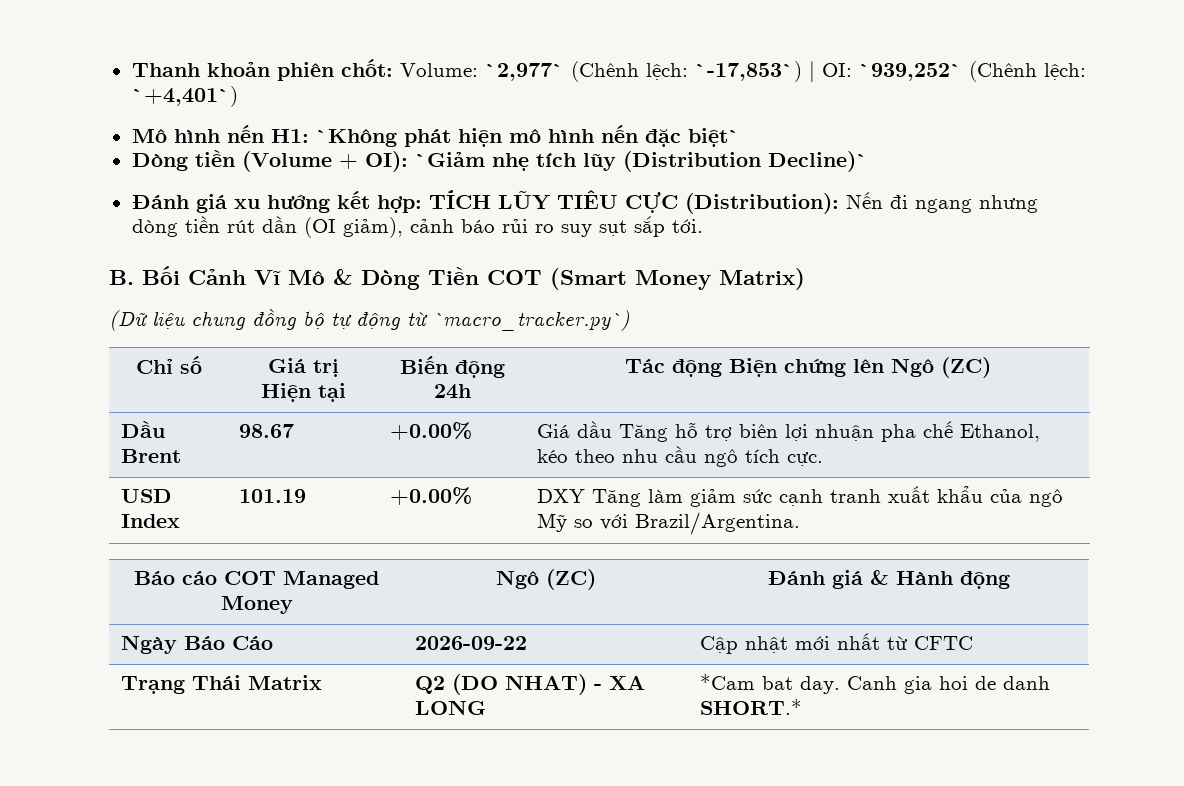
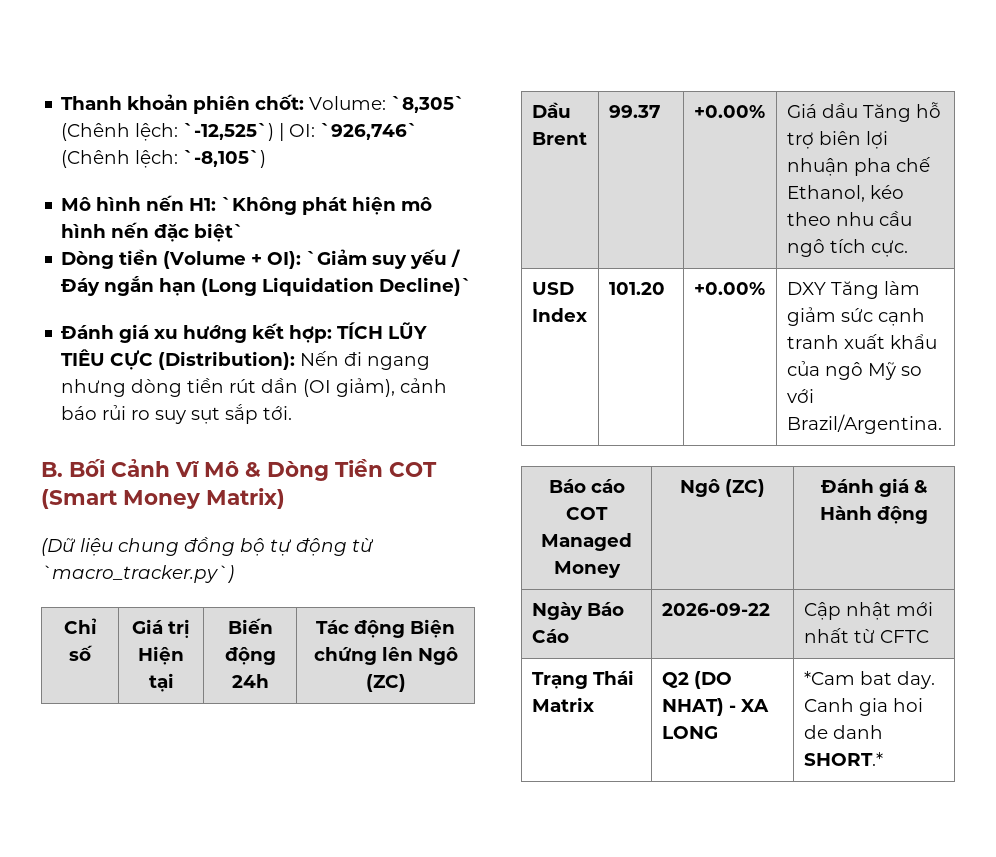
[484,61,802,82] `2,977` (Chênh lệch: `-17,853`) -> [391,96,466,113] [61,123,275,141] `8,305` (Chênh lệch: `-12,525`)
[858,61,1086,82] [131,86,238,107] `939,252` (Chênh lệch: `+4,401`) -> [320,123,419,140] [61,150,267,168] `926,746` (Chênh lệch: `-8,105`)
[491,151,761,172] nhẹ tích lũy (Distribution -> [372,249,462,269] [61,276,375,296] suy yếu / Đáy ngắn hạn (Long Liquidation
[239,424,295,438] 98.67 -> [608,105,660,118] 99.37
[239,489,307,503] 101.19 -> [608,282,665,295] 101.20

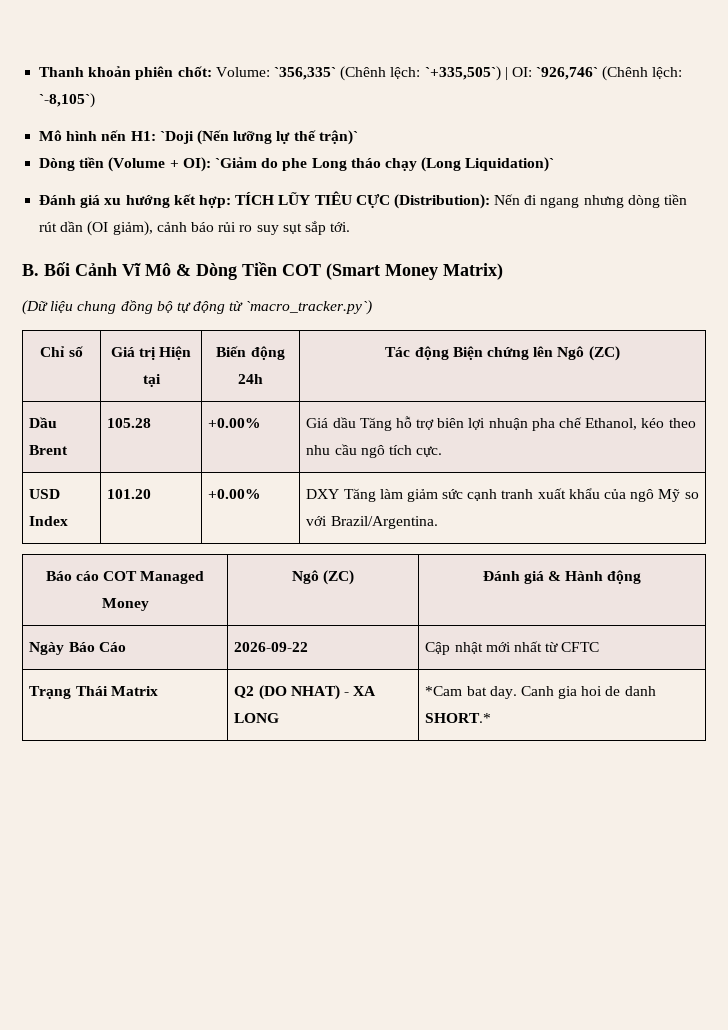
[391,96,466,113] [61,123,275,141] `8,305` (Chênh lệch: `-12,525`) -> [273,66,501,81] `356,335` (Chênh lệch: `+335,505`)
[221,196,433,215] [61,222,245,242] `Không phát hiện mô hình nến đặc biệt` -> [159,130,358,145] `Doji (Nến lưỡng lự thế trận)`
[372,249,462,269] [61,276,473,296] suy yếu / Đáy ngắn hạn (Long Liquidation Decline)` -> [261,157,555,172] do phe Long tháo chạy (Long Liquidation)`
[608,105,660,118] 99.37 -> [107,418,152,428] 105.28

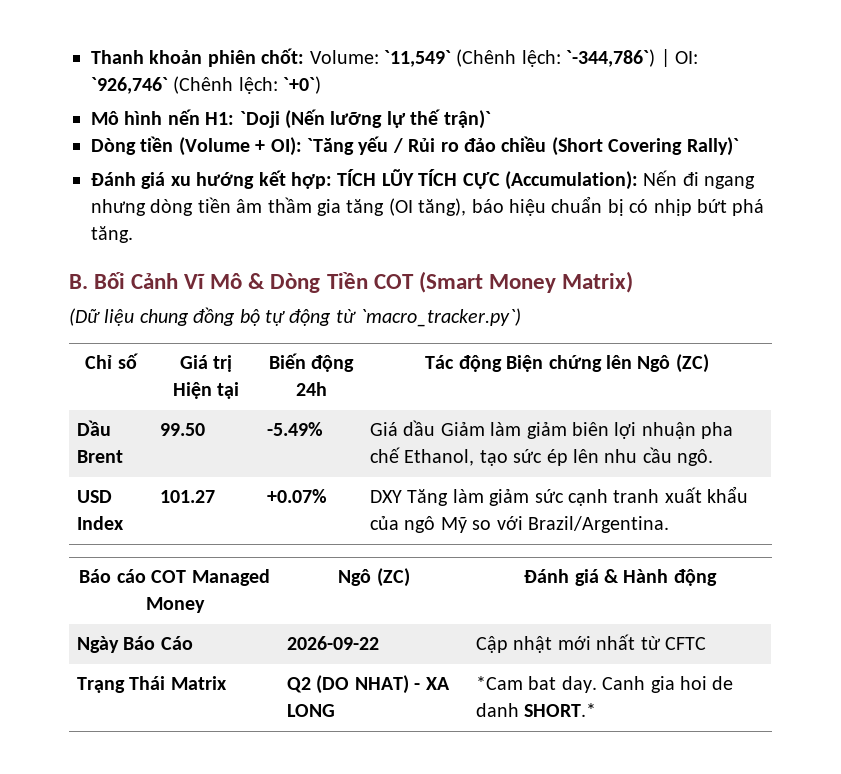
[273,66,501,81] `356,335` (Chênh lệch: `+335,505`) -> [384,49,656,67] `11,549` (Chênh lệch: `-344,786`)
[39,93,96,108] `-8,105`) -> [283,76,322,94] `+0`)
[214,157,555,172] `Giảm do phe Long tháo chạy (Long Liquidation)` -> [307,136,739,156] `Tăng yếu / Rủi ro đảo chiều (Short Covering Rally)`
[314,191,490,209] TIÊU CỰC (Distribution): -> [418,169,638,190] TÍCH CỰC (Accumulation):
[39,221,351,236] rút dần (OI giảm), cảnh báo rủi ro suy sụt sắp tới. -> [236,196,765,216] [91,226,133,243] âm thầm gia tăng (OI tăng), báo hiệu chuẩn bị có nhịp bứt phá tăng.
[107,418,152,428] [208,418,262,428] 105.28 | +0.00% -> [160,423,206,436] [267,422,324,436] 99.50 | -5.49%
[359,416,435,431] Tăng hỗ trợ -> [440,422,567,439] Giảm làm giảm
[641,418,696,428] [306,444,443,458] kéo theo nhu cầu ngô tích cực. -> [479,447,714,466] tạo sức ép lên nhu cầu ngô.
[107,489,152,499] [208,489,262,499] 101.20 | +0.00% -> [160,490,216,503] [267,489,328,503] 101.27 | +0.07%

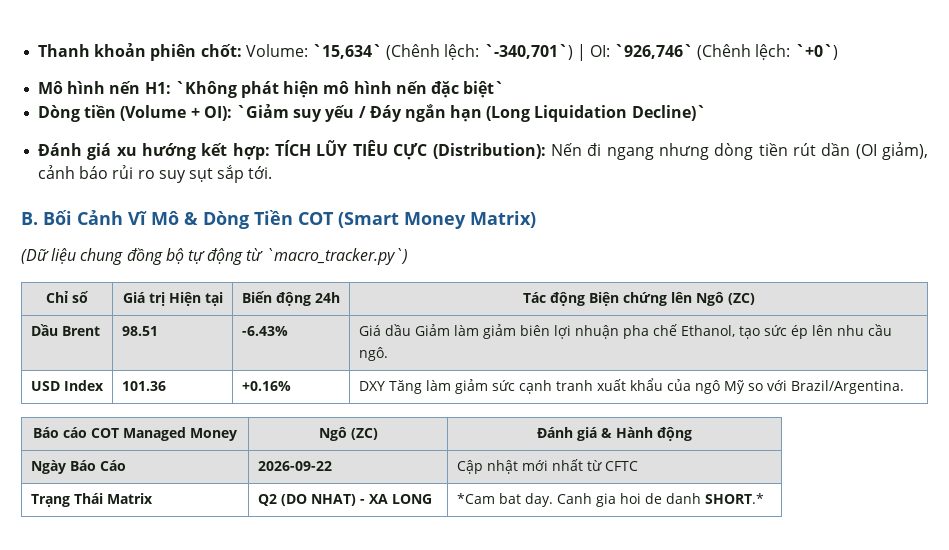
[384,49,656,67] `11,549` (Chênh lệch: `-344,786`) -> [311,44,573,60] `15,634` (Chênh lệch: `-340,701`)
[239,109,491,129] `Doji (Nến lưỡng lự thế trận)` -> [174,81,505,98] `Không phát hiện mô hình nến đặc biệt`
[307,136,739,156] `Tăng yếu / Rủi ro đảo chiều (Short Covering Rally)` -> [235,104,706,122] `Giảm suy yếu / Đáy ngắn hạn (Long Liquidation Decline)`
[418,169,638,190] TÍCH CỰC (Accumulation): -> [352,140,546,160] TIÊU CỰC (Distribution):
[236,196,765,216] [91,226,133,243] âm thầm gia tăng (OI tăng), báo hiệu chuẩn bị có nhịp bứt phá tăng. -> [792,142,928,160] [38,165,273,183] rút dần (OI giảm), cảnh báo rủi ro suy sụt sắp tới.
[160,423,206,436] [267,422,324,436] 99.50 | -5.49% -> [121,326,158,336] [241,326,288,336] 98.51 | -6.43%
[160,490,216,503] [267,489,328,503] 101.27 | +0.07% -> [121,381,166,391] [241,381,291,391] 101.36 | +0.16%

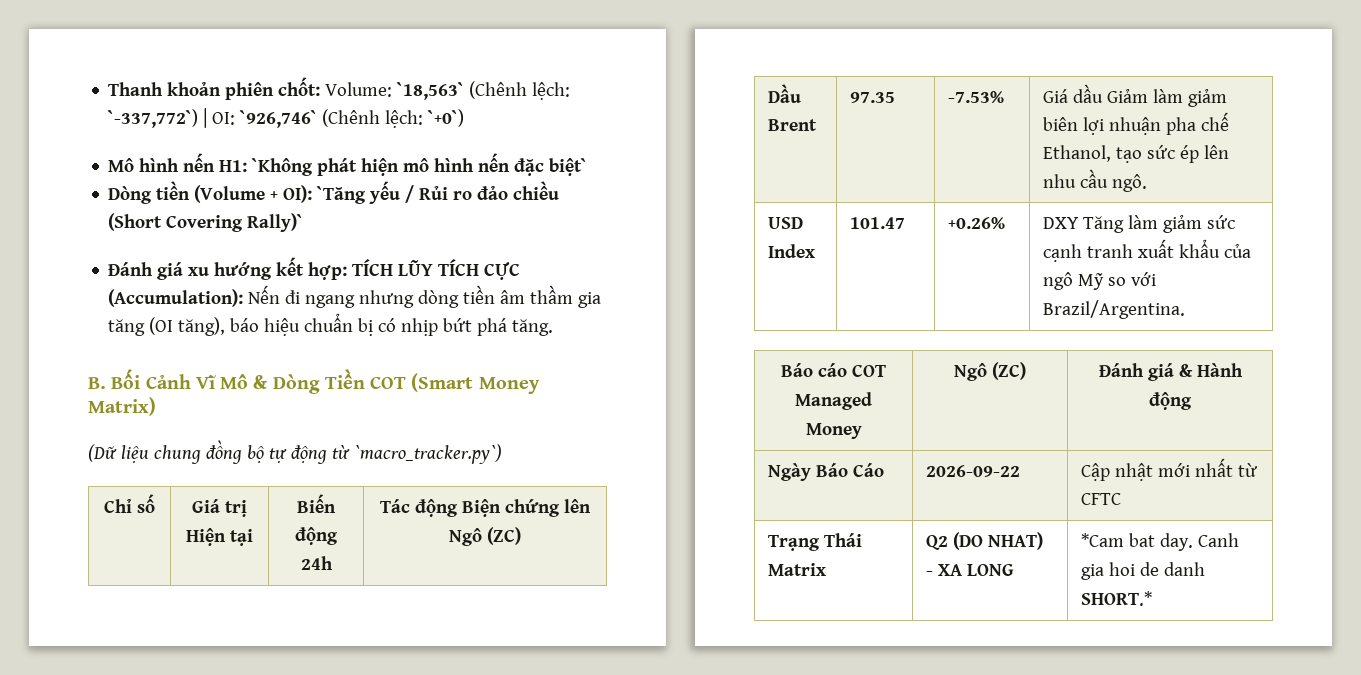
[311,44,573,60] `15,634` (Chênh lệch: `-340,701`) -> [396,81,571,100] [107,109,199,128] `18,563` (Chênh lệch: `-337,772`)
[235,104,706,122] `Giảm suy yếu / Đáy ngắn hạn (Long Liquidation Decline)` -> [316,181,560,204] [108,213,304,232] `Tăng yếu / Rủi ro đảo chiều (Short Covering Rally)`
[352,140,546,160] TIÊU CỰC (Distribution): -> [438,259,521,280] [108,289,244,307] TÍCH CỰC (Accumulation):
[792,142,928,160] [38,165,273,183] rút dần (OI giảm), cảnh báo rủi ro suy sụt sắp tới. -> [500,285,602,308] [108,313,554,336] âm thầm gia tăng (OI tăng), báo hiệu chuẩn bị có nhịp bứt phá tăng.
[121,326,158,336] [241,326,288,336] 98.51 | -6.43% -> [849,92,895,103] [947,91,1004,103] 97.35 | -7.53%
[121,381,166,391] [241,381,291,391] 101.36 | +0.16% -> [849,217,905,229] [947,217,1005,229] 101.47 | +0.26%

